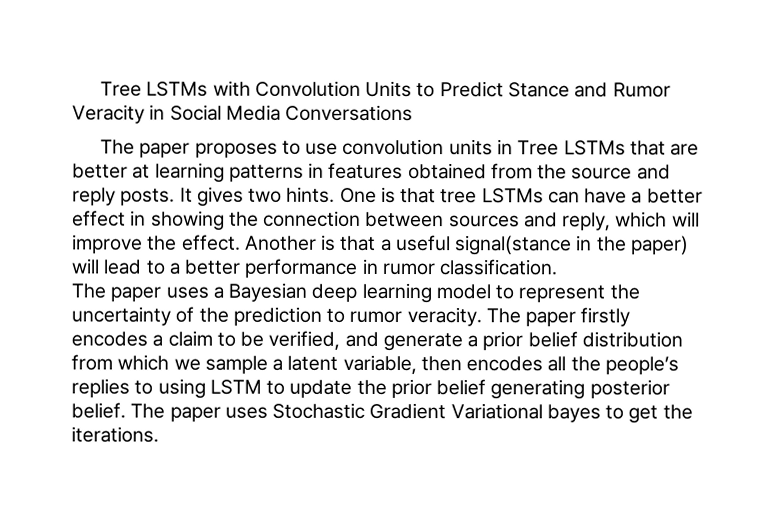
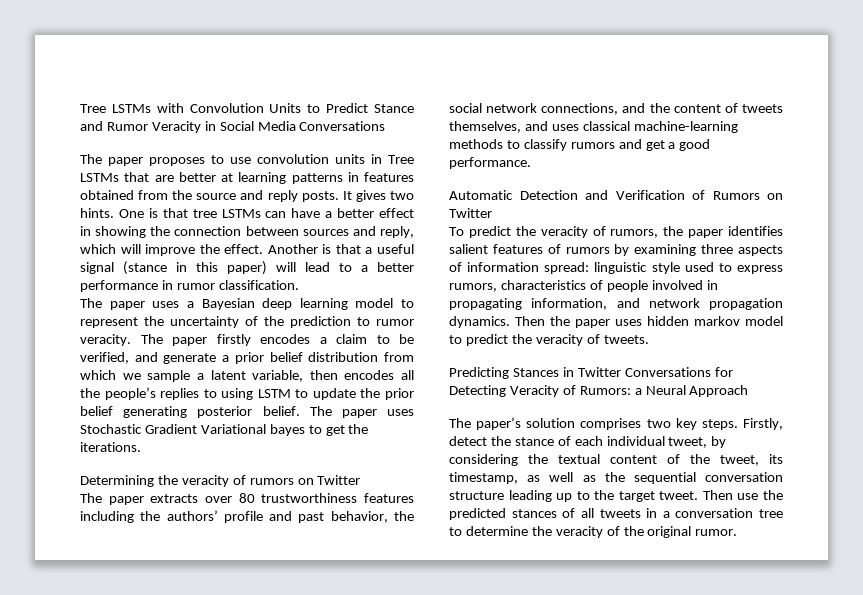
[455,235,627,256] signal(stance in the -> [80,261,218,275] signal (stance in this
(159, 434) none -> [80,475,361,487] [80,493,414,505] [80,510,414,523] [449,103,783,115] [449,121,738,133] [449,139,711,151] [449,157,531,169] [449,190,783,200] [449,208,492,218] [449,226,783,238] [449,244,783,256] [449,262,783,274] [449,280,718,292] [449,298,783,310] [449,316,783,328] [449,334,649,346] [449,367,733,379] [449,385,749,397] [449,417,783,430] [449,436,727,448] [449,454,783,466] [449,472,783,484] [449,490,783,502] [449,508,783,520] [449,526,738,538] // Determining the veracity of rumors on Twitter // The paper extracts over 80 trustworthiness features including the authors’ profile and past behavior, the social network connections, and the content of tweets themselves, and uses classical machine-learning methods to classify rumors and get a good performance. // Automatic Detection and Verification of Rumors on Twitter // To predict the veracity of rumors, the paper identifies salient features of rumors by examining three aspects of information spread: linguistic style used to express rumors, characteristics of people involved in propagating information, and network propagation dynamics. Then the paper uses hidden markov model to predict the veracity of tweets. // Predicting Stances in Twitter Conversations for Detecting Veracity of Rumors: a Neural Approach // The paper’s solution comprises two key steps. Firstly, detect the stance of each individual tweet, by considering the textual content of the tweet, its timestamp, as well as the sequential conversation structure leading up to the target tweet. Then use the predicted stances of all tweets in a conversation tree to determine the veracity of the original rumor.

